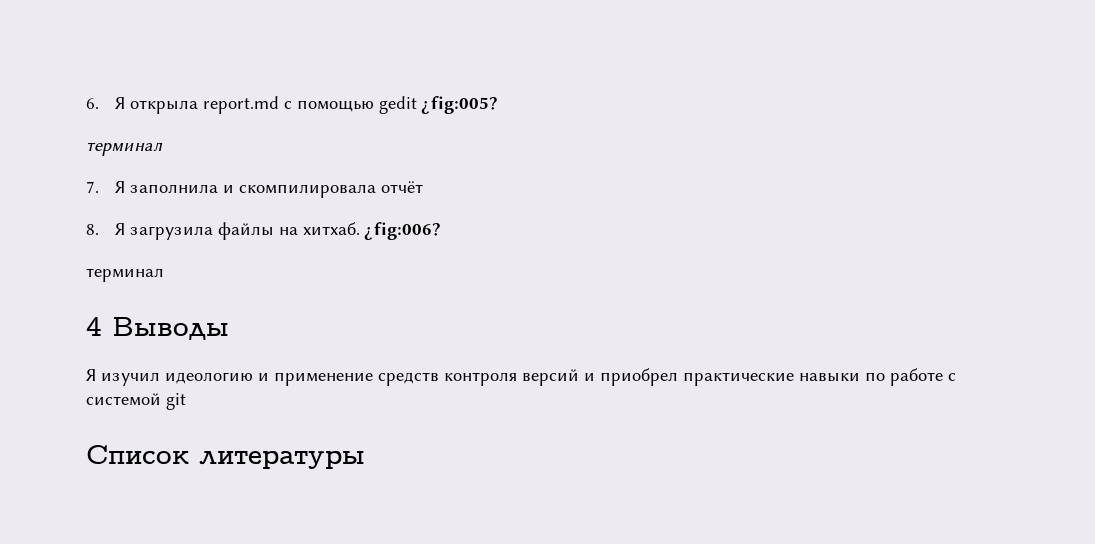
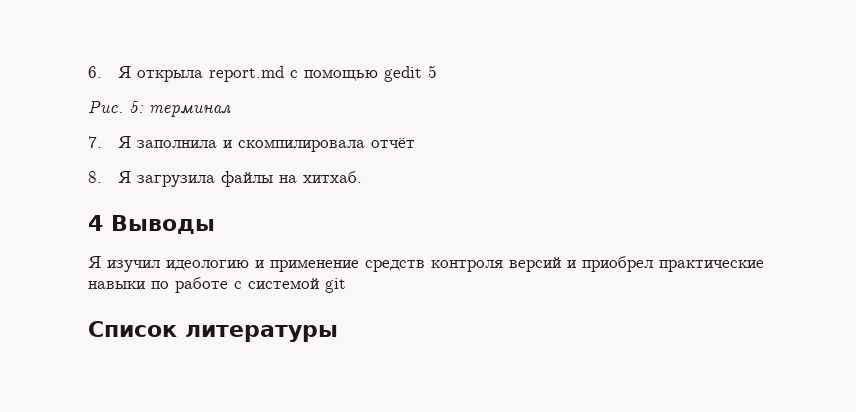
[421,96,499,114] ¿fig:005? // -> [427,65,437,78] [88,101,144,113] 5 // Рис. 5:
[364,222,442,240] [86,268,164,282] ¿fig:006? // терминал -> (362, 177) none

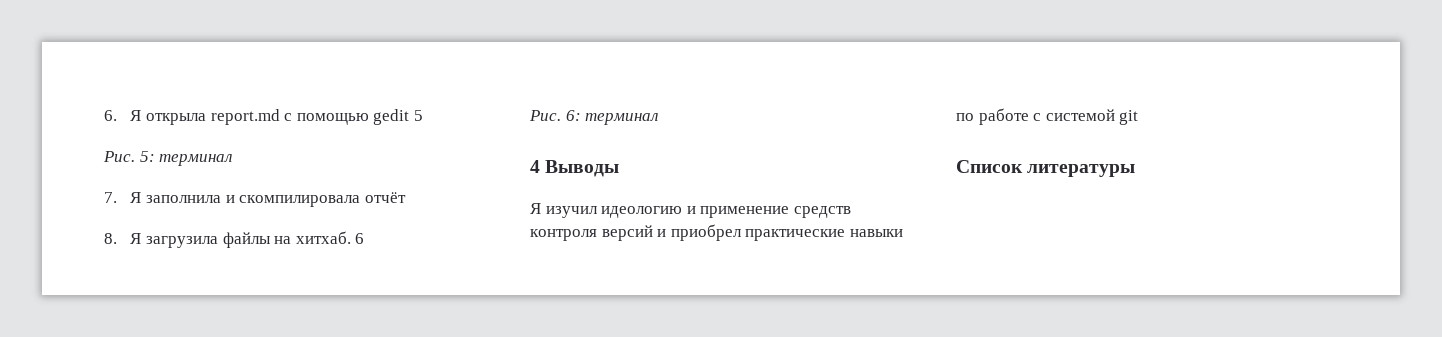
(362, 177) none -> [355,233,365,244] [529,110,659,125] 6 // Рис. 6: терминал

